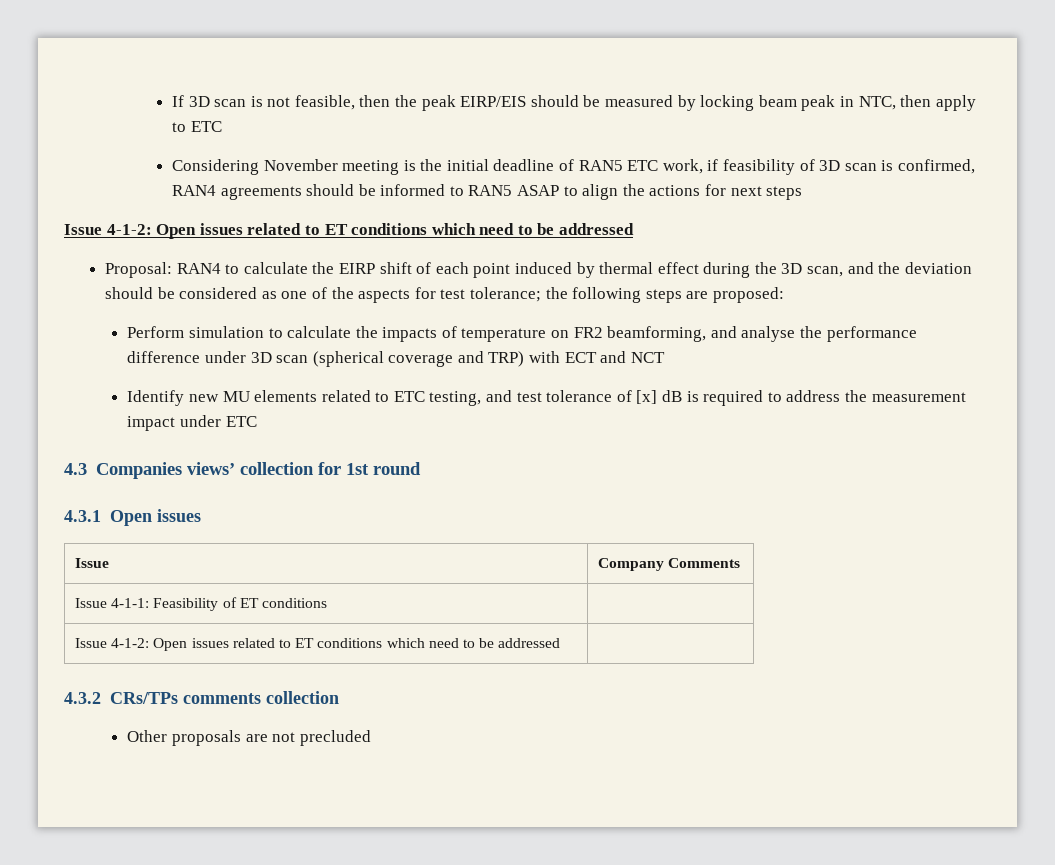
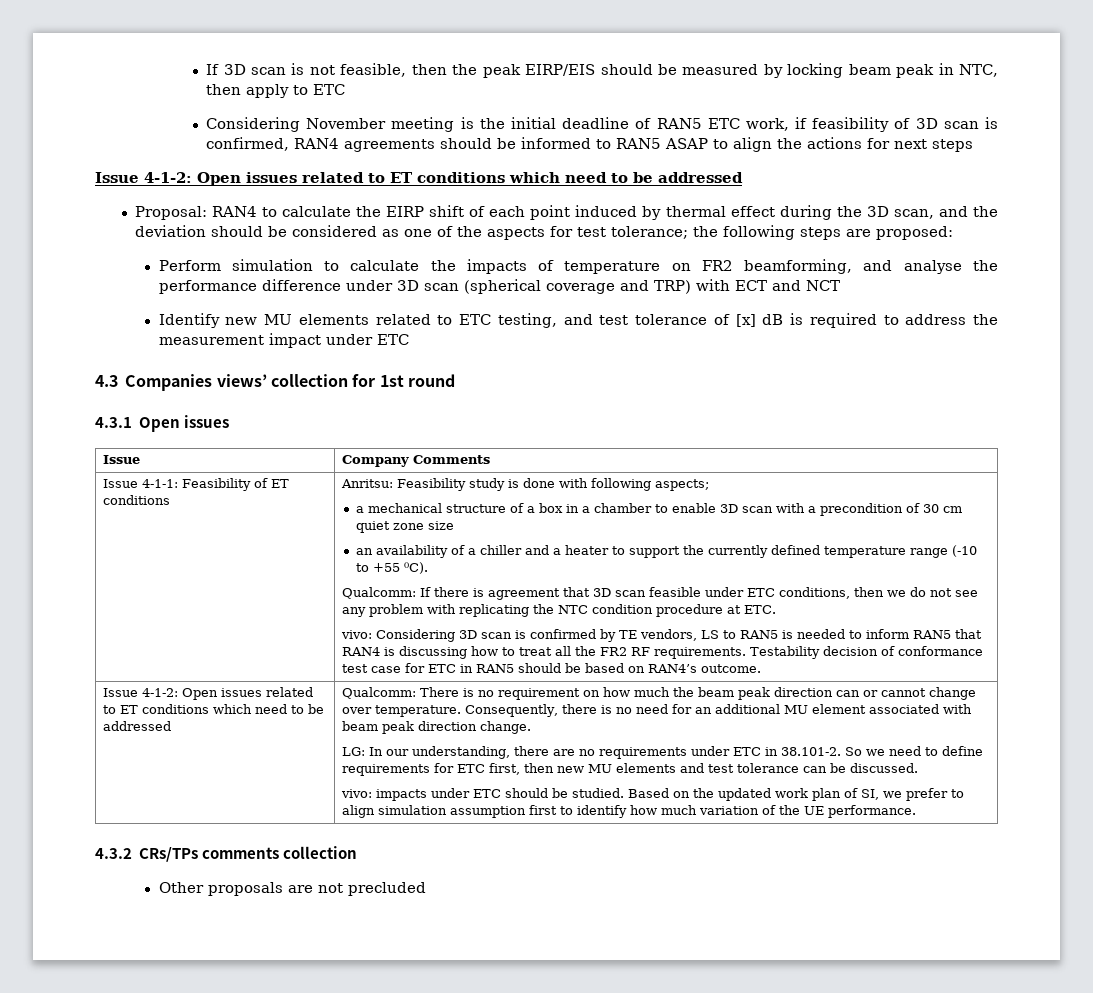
(328, 603) none -> [340,478,709,491] [355,503,962,516] [355,521,454,533] [355,545,977,558] [355,562,428,574] [341,587,978,600] [341,604,776,617] [340,629,982,642] [341,646,983,659] [341,663,761,673] Anritsu: Feasibility study is done with following aspects; // a mechanical structure of a box in a chamber to enable 3D scan with a precondition of 30 cm quiet zone size // an availability of a chiller and a heater to support the currently defined temperature range (-10 to +55 ⁰C). // Qualcomm: If there is agreement that 3D scan feasible under ETC conditions, then we do not see any problem with replicating the NTC condition procedure at ETC. // vivo: Considering 3D scan is confirmed by TE vendors, LS to RAN5 is needed to inform RAN5 that RAN4 is discussing how to treat all the FR2 RF requirements. Testability decision of conformance test case for ETC in RAN5 should be based on RAN4’s outcome.
(561, 643) none -> [341,687,976,700] [341,704,972,717] [341,721,531,734] [341,746,983,759] [341,763,918,776] [340,788,964,801] [341,805,916,818] Qualcomm: There is no requirement on how much the beam peak direction can or cannot change over temperature. Consequently, there is no need for an additional MU element associated with beam peak direction change. // LG: In our understanding, there are no requirements under ETC in 38.101-2. So we need to define requirements for ETC first, then new MU elements and test tolerance can be discussed. // vivo: impacts under ETC should be studied. Based on the updated work plan of SI, we prefer to align simulation assumption first to identify how much variation of the UE performance.

